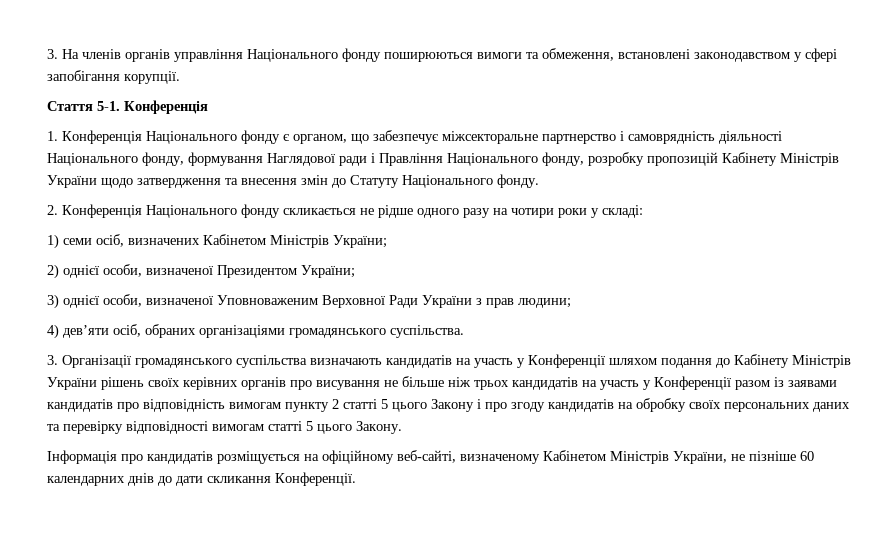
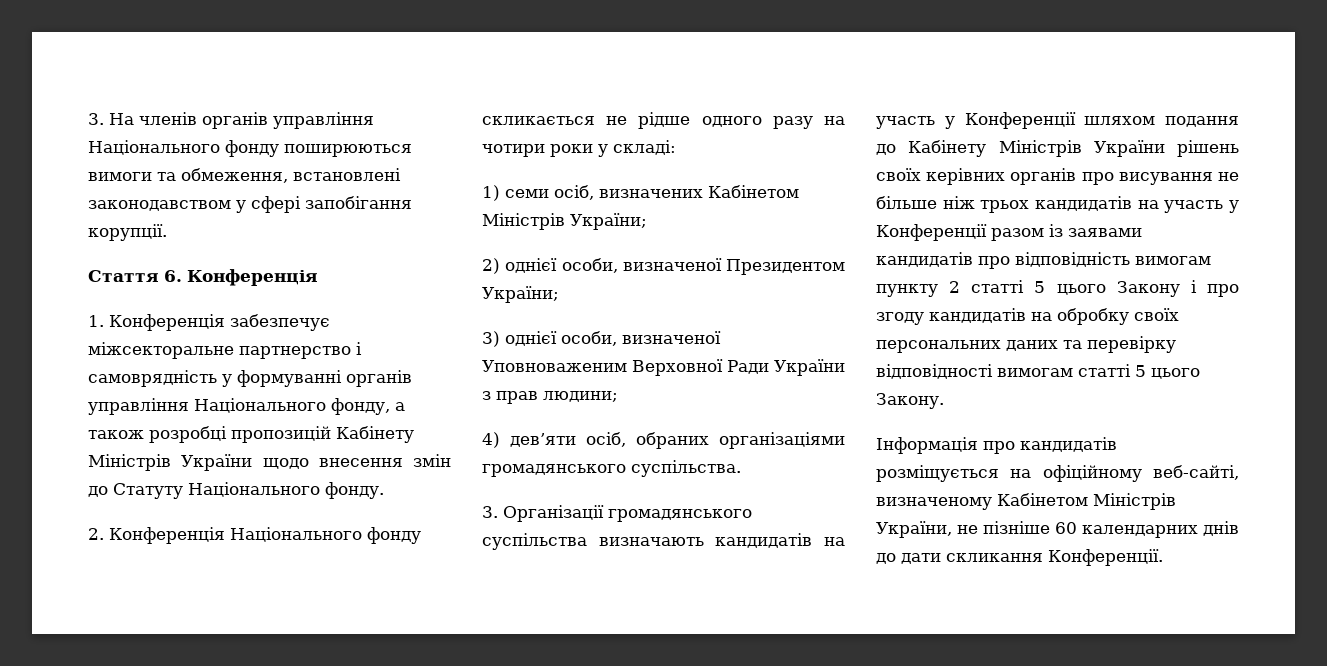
[97,101,120,111] 5-1. -> [164,270,182,282] 6.
[146,130,369,144] Національного фонду є органом, що -> (225, 322) none
[719,131,782,144] [47,152,644,166] діяльності Національного фонду, формування Наглядової ради і Правління Національного фонду, розробку -> [222,370,412,387] [88,398,405,415] [88,426,227,443] у формуванні органів управління Національного фонду, а також розробці
[137,178,238,188] затвердження та -> (309, 463) none

